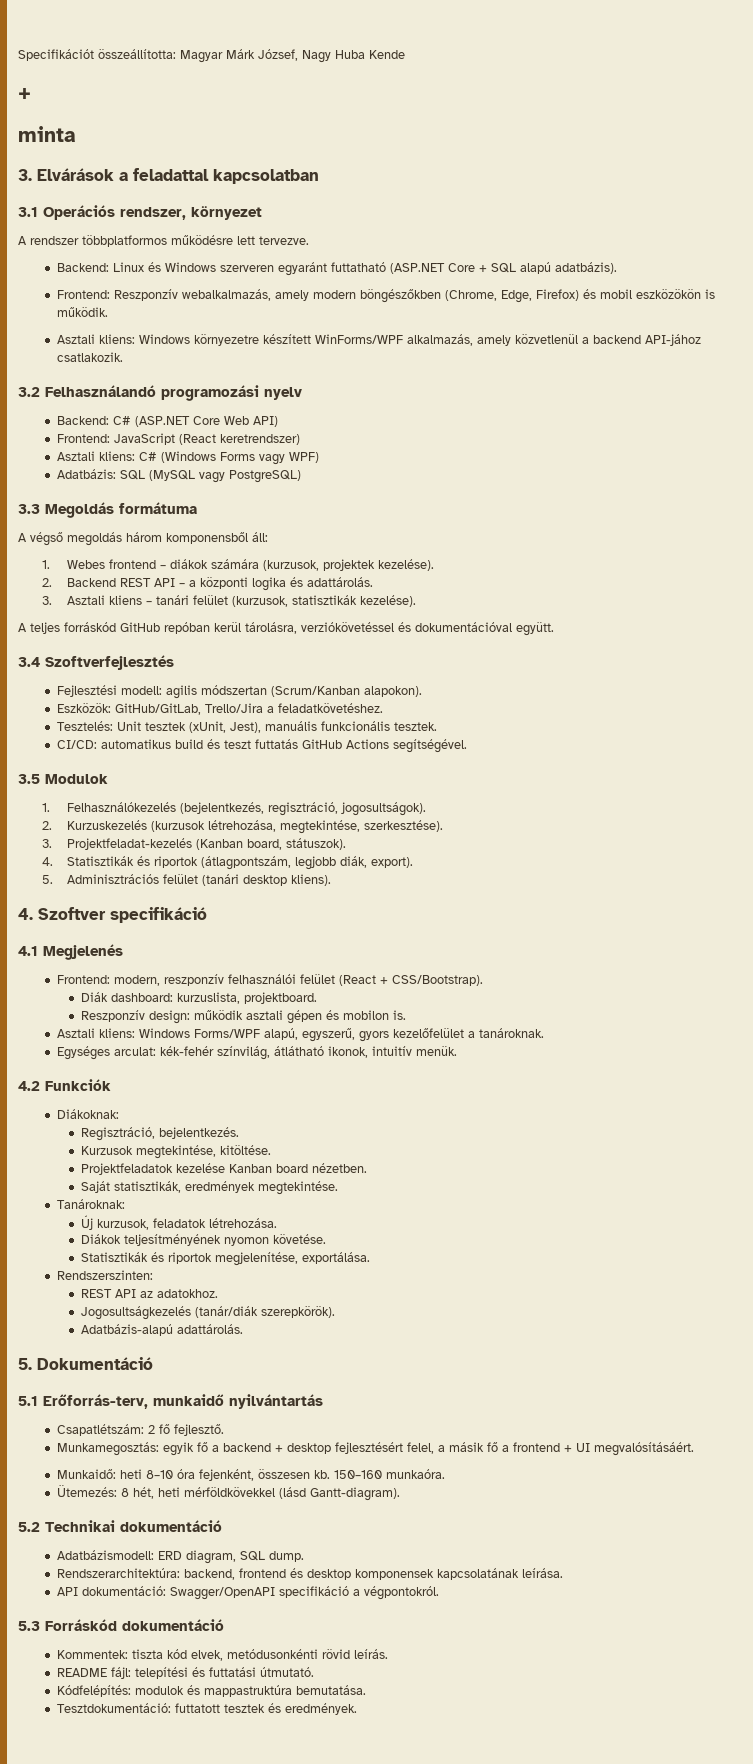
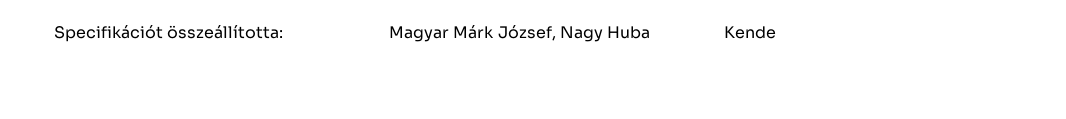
[18,88,31,99] [18,126,76,142] [18,168,319,184] [18,205,262,220] [18,235,309,247] [56,262,617,276] [56,289,715,303] [56,307,108,317] [56,334,701,346] [56,352,123,362] [18,385,302,401] [56,416,278,427] [56,433,300,445] [56,451,319,465] [56,469,301,483] [18,502,197,518] [18,532,268,546] [42,559,434,571] [42,577,373,591] [42,595,416,607] [18,622,554,636] [18,655,174,670] [56,685,422,699] [56,703,383,715] [56,721,437,733] [56,739,467,753] [18,774,108,784] [42,802,426,816] [42,820,443,834] [42,838,346,850] [42,856,413,870] [42,874,331,886] [18,907,207,923] [18,944,123,960] [56,974,483,986] [80,992,317,1004] [80,1010,406,1024] [56,1028,544,1042] [56,1046,457,1060] [18,1079,111,1091] [56,1109,119,1119] [80,1127,239,1141] [80,1145,271,1159] [80,1163,367,1175] [80,1181,338,1195] [56,1199,125,1209] [80,1215,277,1230] [80,1234,326,1246] [80,1252,370,1266] [56,1270,153,1280] [80,1289,218,1298] [80,1306,335,1320] [80,1324,243,1336] [18,1357,153,1370] [18,1394,323,1409] [56,1424,224,1436] [56,1442,694,1456] [56,1469,445,1481] [56,1485,400,1501] [18,1520,222,1532] [56,1550,304,1564] [56,1568,563,1580] [56,1586,439,1600] [18,1619,224,1631] [56,1649,388,1661] [56,1667,314,1679] [56,1685,366,1697] [56,1703,357,1715] // + // minta // 3. Elvárások a feladattal kapcsolatban // 3.1 Operációs rendszer, környezet // A rendszer többplatformos működésre lett tervezve. // Backend: Linux és Windows szerveren egyaránt futtatható (ASP.NET Core + SQL alapú adatbázis). // Frontend: Reszponzív webalkalmazás, amely modern böngészőkben (Chrome, Edge, Firefox) és mobil eszközökön is működik. // Asztali kliens: Windows környezetre készített WinForms/WPF alkalmazás, amely közvetlenül a backend API-jához csatlakozik. // 3.2 Felhasználandó programozási nyelv // Backend: C# (ASP.NET Core Web API) // Frontend: JavaScript (React keretrendszer) // Asztali kliens: C# (Windows Forms vagy WPF) // Adatbázis: SQL (MySQL vagy PostgreSQL) // 3.3 Megoldás formátuma // A végső megoldás három komponensből áll: // 1. Webes frontend – diákok számára (kurzusok, projektek kezelése). // 2. Backend REST API – a központi logika és adattárolás. // 3. Asztali kliens – tanári felület (kurzusok, statisztikák kezelése). // A teljes forráskód GitHub repóban kerül tárolásra, verziókövetéssel és dokumentációval együtt. // 3.4 Szoftverfejlesztés // Fejlesztési modell: agilis módszertan (Scrum/Kanban alapokon). // Eszközök: GitHub/GitLab, Trello/Jira a feladatkövetéshez. // Tesztelés: Unit tesztek (xUnit, Jest), manuális funkcionális tesztek. // CI/CD: automatikus build és teszt futtatás GitHub Actions segítségével. // 3.5 Modulok // 1. Felhasználókezelés (bejelentkezés, regisztráció, jogosultságok). // 2. Kurzuskezelés (kurzusok létrehozása, megtekintése, szerkesztése). // 3. Projektfeladat-kezelés (Kanban board, státuszok). // 4. Statisztikák és riportok (átlagpontszám, legjobb diák, export). // 5. Adminisztrációs felület (tanári desktop kliens). // 4. Szoftver specifikáció // 4.1 Megjelenés // Frontend: modern, reszponzív felhasználói felület (React + CSS/Bootstrap). // Diák dashboard: kurzuslista, projektboard. // Reszponzív design: működik asztali gépen és mobilon is. // Asztali kliens: Windows Forms/WPF alapú, egyszerű, gyors kezelőfelület a tanároknak. // Egységes arculat: kék-fehér színvilág, átlátható ikonok, intuitív menük. // 4.2 Funkciók // Diákoknak: // Regisztráció, bejelentkezés. // Kurzusok megtekintése, kitöltése. // Projektfeladatok kezelése Kanban board nézetben. // Saját statisztikák, eredmények megtekintése. // Tanároknak: // Új kurzusok, feladatok létrehozása. // Diákok teljesítményének nyomon követése. // Statisztikák és riportok megjelenítése, exportálása. // Rendszerszinten: // REST API az adatokhoz. // Jogosultságkezelés (tanár/diák szerepkörök). // Adatbázis-alapú adattárolás. // 5. Dokumentáció // 5.1 Erőforrás-terv, munkaidő nyilvántartás // Csapatlétszám: 2 fő fejlesztő. // Munkamegosztás: egyik fő a backend + desktop fejlesztésért felel, a másik fő a frontend + UI megvalósításáért. // Munkaidő: heti 8–10 óra fejenként, összesen kb. 150–160 munkaóra. // Ütemezés: 8 hét, heti mérföldkövekkel (lásd Gantt-diagram). // 5.2 Technikai dokumentáció // Adatbázismodell: ERD diagram, SQL dump. // Rendszerarchitektúra: backend, frontend és desktop komponensek kapcsolatának leírása. // API dokumentáció: Swagger/OpenAPI specifikáció a végpontokról. // 5.3 Forráskód dokumentáció // Kommentek: tiszta kód elvek, metódusonkénti rövid leírás. // README fájl: telepítési és futtatási útmutató. // Kódfelépítés: modulok és mappastruktúra bemutatása. // Tesztdokumentáció: futtatott tesztek és eredmények. -> (776, 32) none

